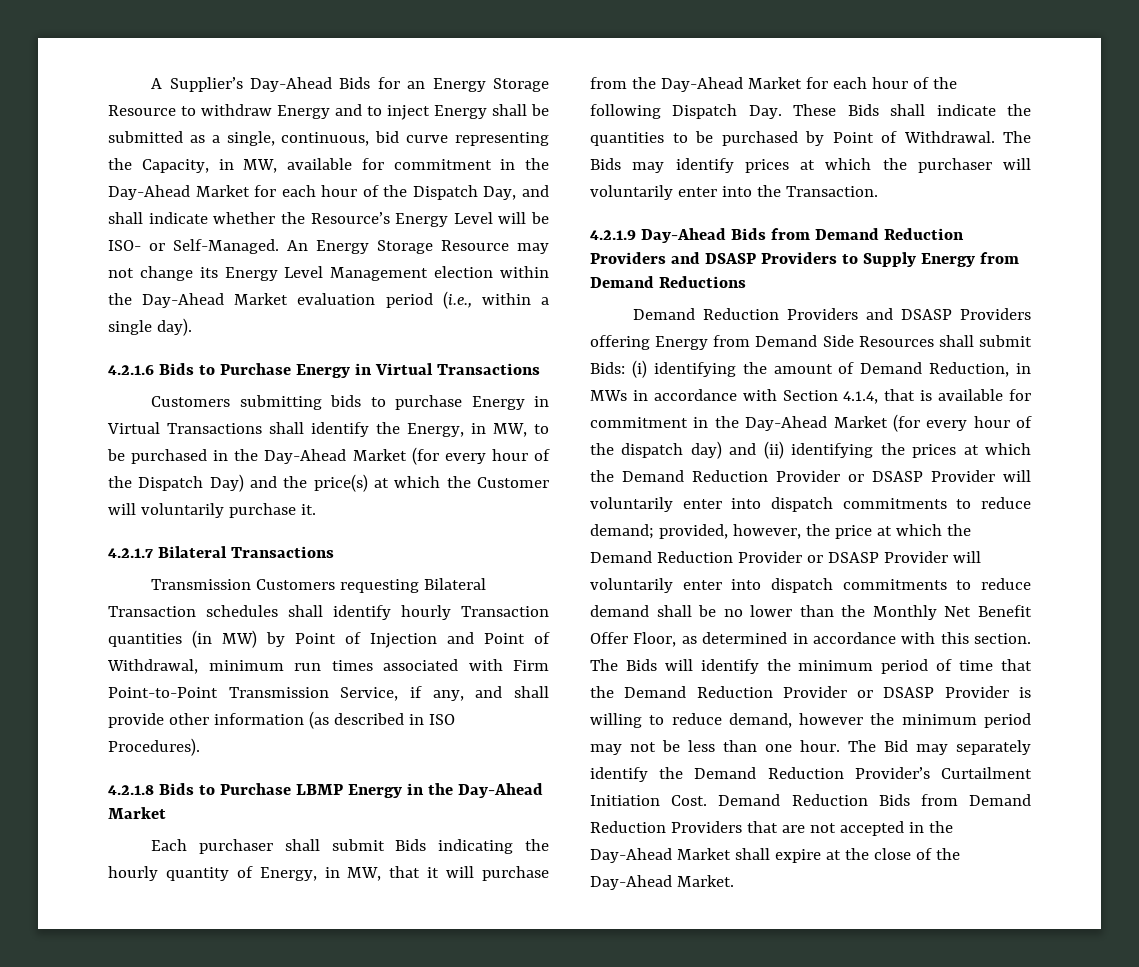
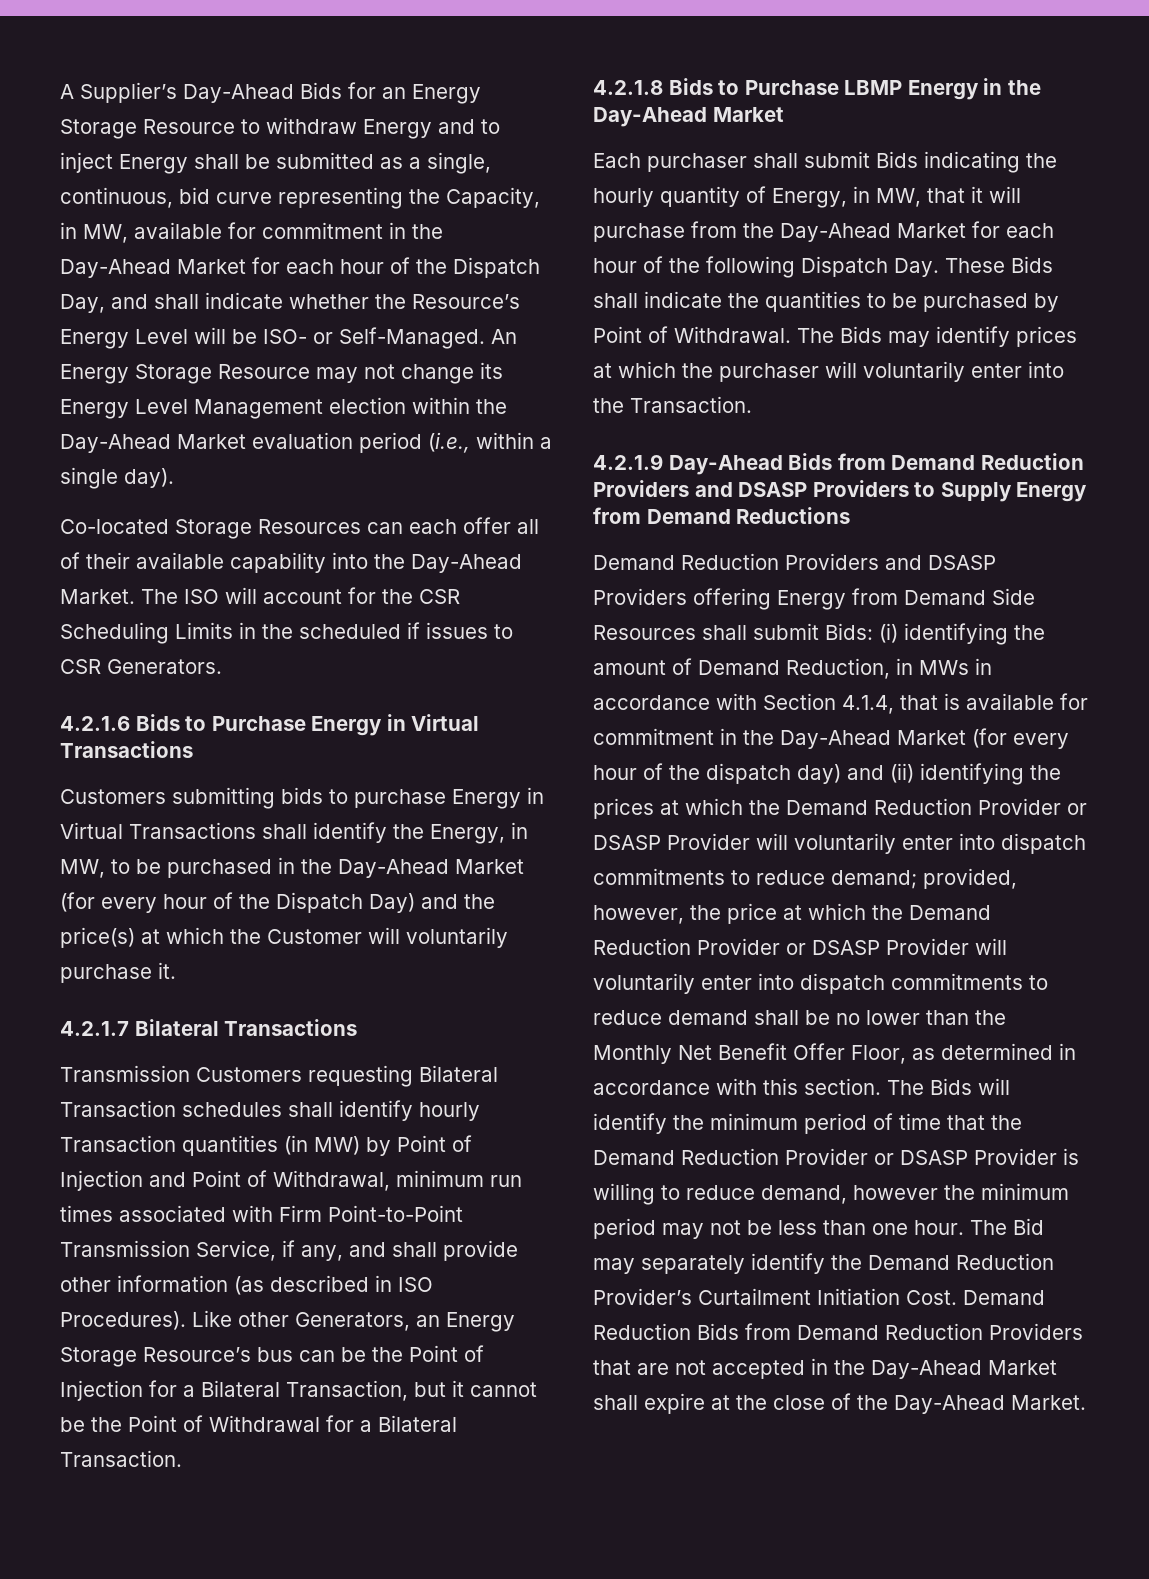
(192, 327) none -> [60,517,539,539] [60,552,522,573] [60,587,460,604] [60,622,513,644] [60,659,222,674] // Co-located Storage Resources can each offer all of their available capability into the Day-Ahead Market. The ISO will account for the CSR Scheduling Limits in the scheduled if issues to CSR Generators.
(200, 747) none -> [192,1310,515,1332] [60,1345,484,1367] [60,1380,537,1401] [60,1415,457,1432] [60,1450,182,1467] Like other Generators, an Energy Storage Resource’s bus can be the Point of Injection for a Bilateral Transaction, but it cannot be the Point of Withdrawal for a Bilateral Transaction.

